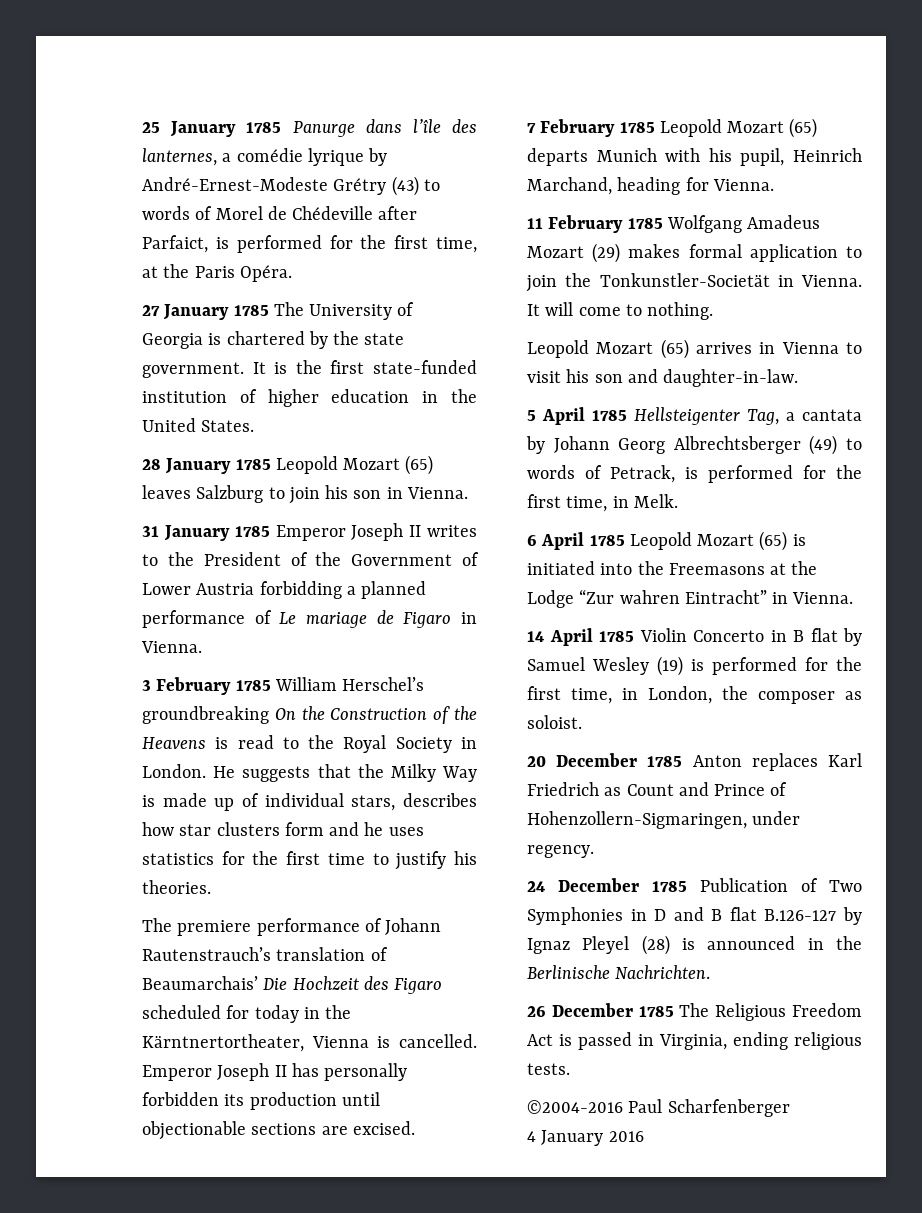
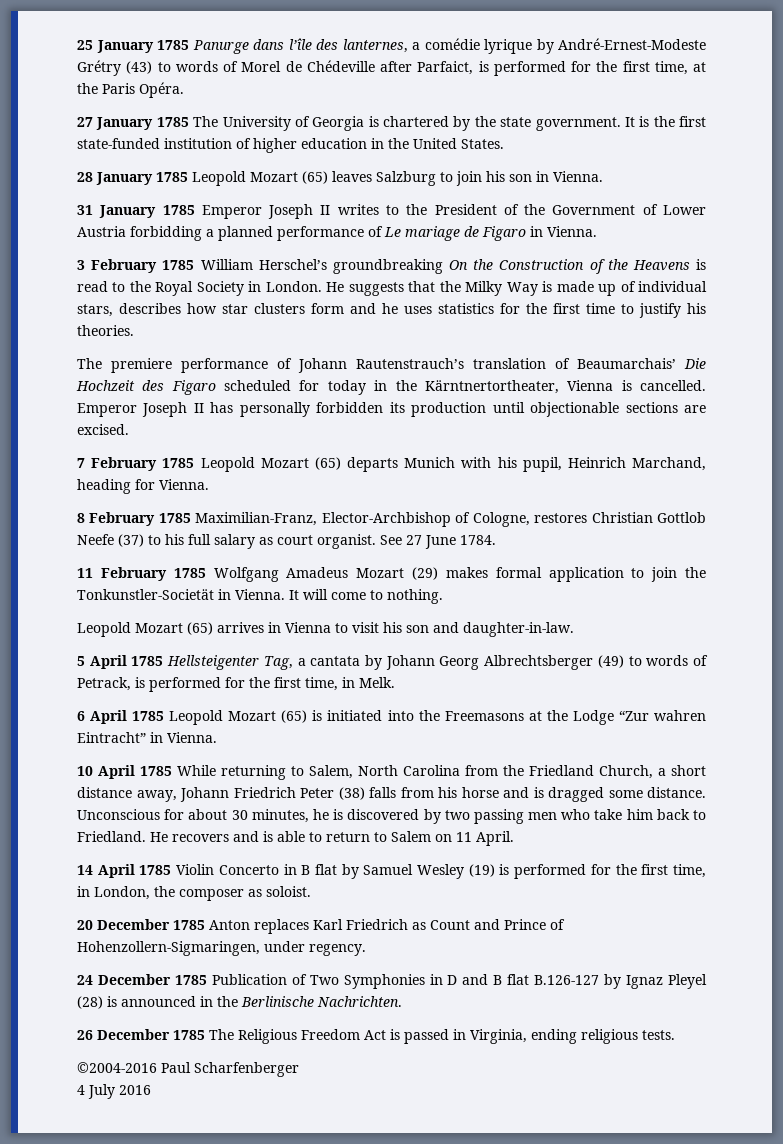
(774, 185) none -> [77,512,706,527] [77,534,496,549] // 8 February 1785 Maximilian-Franz, Elector-Archbishop of Cologne, restores Christian Gottlob Neefe (37) to his full salary as court organist. See 27 June 1784.
(854, 598) none -> [77,765,706,780] [77,787,706,802] [77,809,706,824] [77,831,514,846] // 10 April 1785 While returning to Salem, North Carolina from the Friedland Church, a short distance away, Johann Friedrich Peter (38) falls from his horse and is dragged some distance. Unconscious for about 30 minutes, he is discovered by two passing men who take him back to Friedland. He recovers and is able to return to Salem on 11 April.
[541,1130,604,1146] January -> [88,1084,115,1099] July

